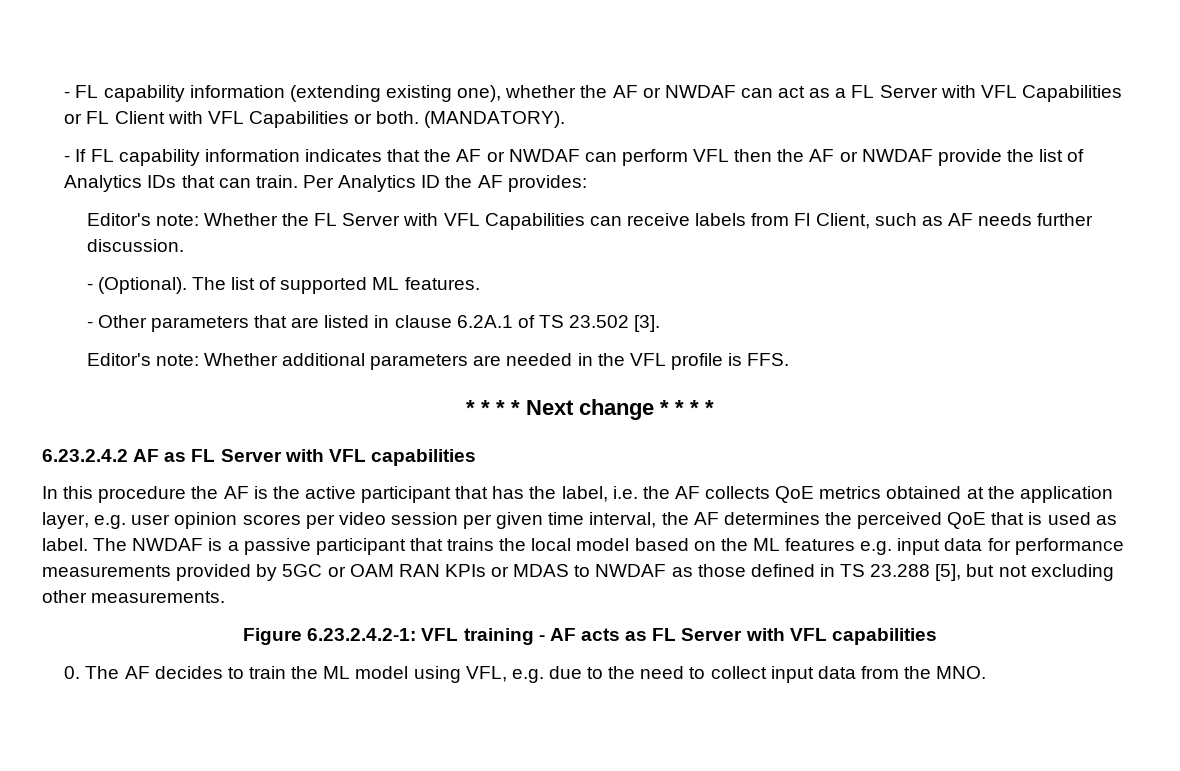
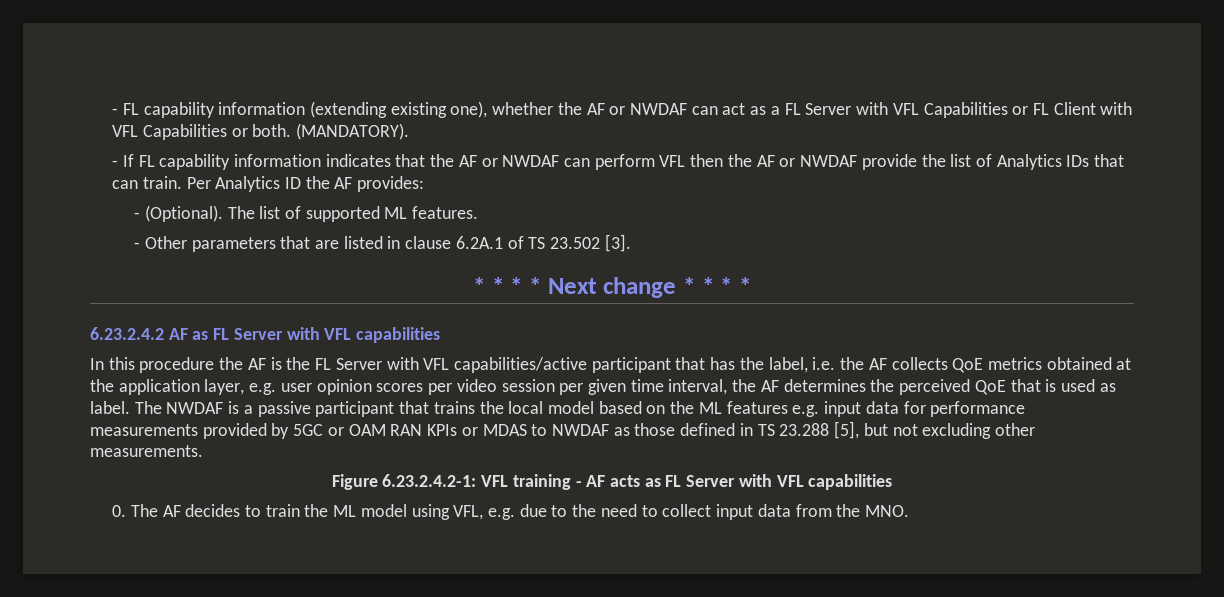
[86,213,1094,230] [86,239,184,252] // Editor's note: Whether the FL Server with VFL Capabilities can receive labels from Fl Client, such as AF needs further discussion. -> (425, 184) none
[86,353,790,370] // Editor's note: Whether additional parameters are needed in the VFL profile is FFS. -> (631, 243) none
[304,486,356,499] active -> [315,357,587,373] FL Server with VFL capabilities/active

